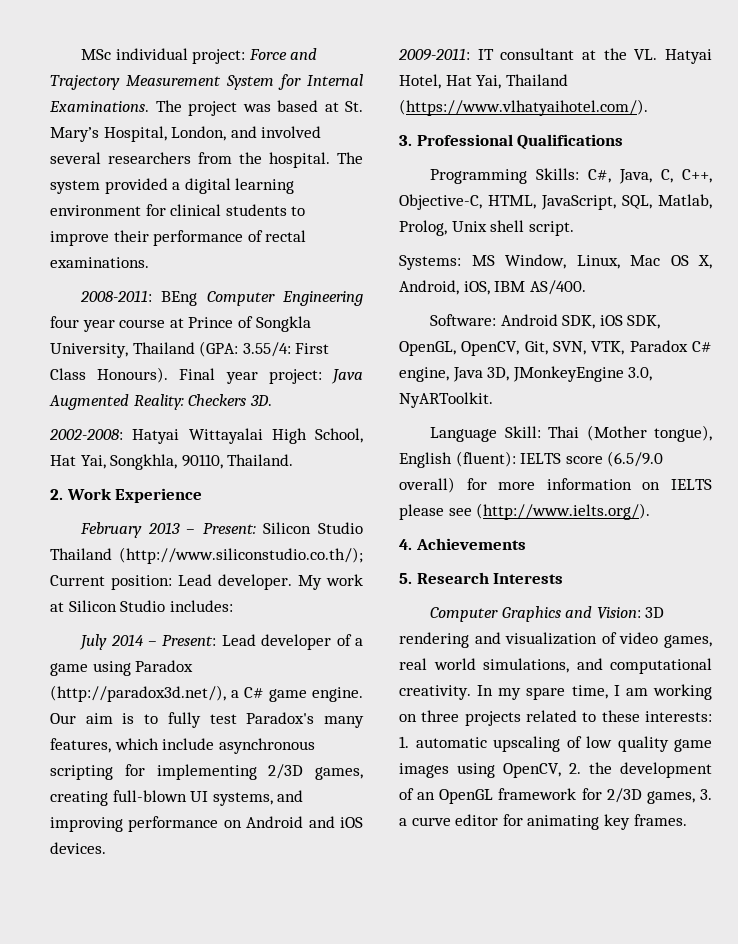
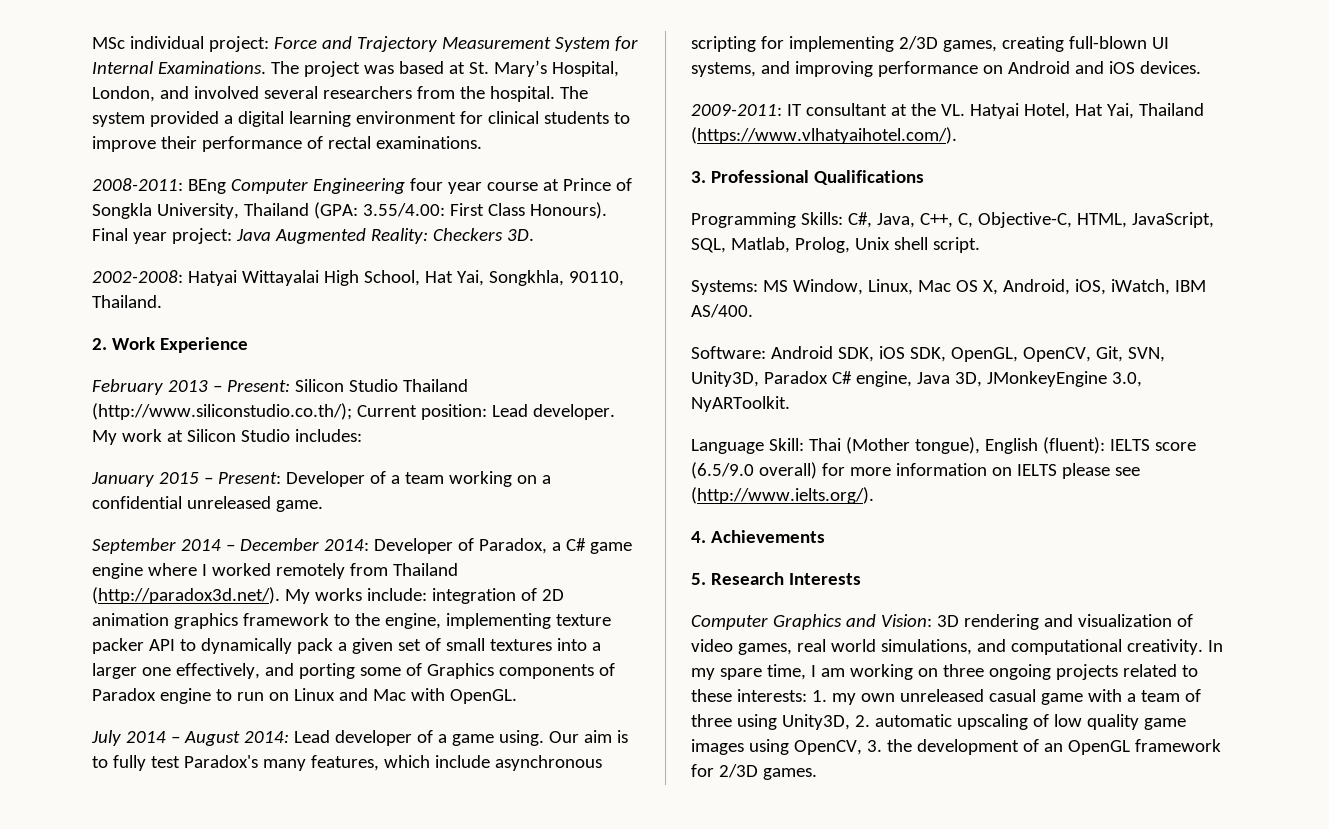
[242,342,291,357] 3.55/4: -> [362,203,445,217] 3.55/4.00:
(233, 606) none -> [91,471,551,487] [92,496,323,512] [92,538,632,554] [92,563,458,579] [92,587,564,604] [92,613,611,629] [92,638,601,654] [92,663,615,679] [92,688,517,704] // January 2015 – Present: Developer of a team working on a confidential unreleased game. // September 2014 – December 2014: Developer of Paradox, a C# game engine where I worked remotely from Thailand (http://paradox3d.net/). My works include: integration of 2D animation graphics framework to the engine, implementing texture packer API to dynamically pack a given set of small textures into a larger one effectively, and porting some of Graphics components of Paradox engine to run on Linux and Mac with OpenGL.
[162,635,217,646] Present: -> [183,731,289,746] August 2014:
[92,660,194,676] [50,685,363,702] using Paradox (http://paradox3d.net/), a C# game engine. -> [498,730,544,746] using.
[661,169,712,183] C, C++, -> [919,213,973,228] C++, C,
(490, 288) none -> [1110,279,1170,295] iWatch,
[591,341,625,355] VTK, -> [691,371,759,387] Unity3D,
(460, 716) none -> [988,664,1051,680] ongoing
(409, 742) none -> [831,689,1201,705] [691,714,870,730] my own unreleased casual game with a team of three using Unity3D, 2.
[569,763,581,774] 2. -> [866,740,882,752] 3.
[646,789,712,804] [399,814,687,830] games, 3. a curve editor for animating key frames. -> [762,768,817,780] games.

